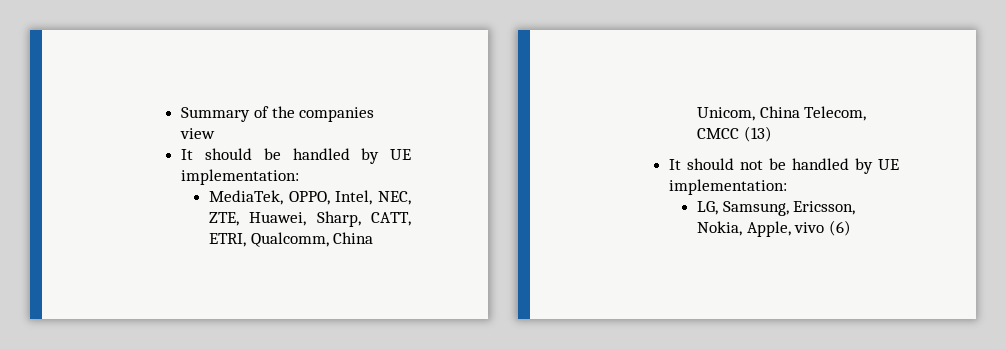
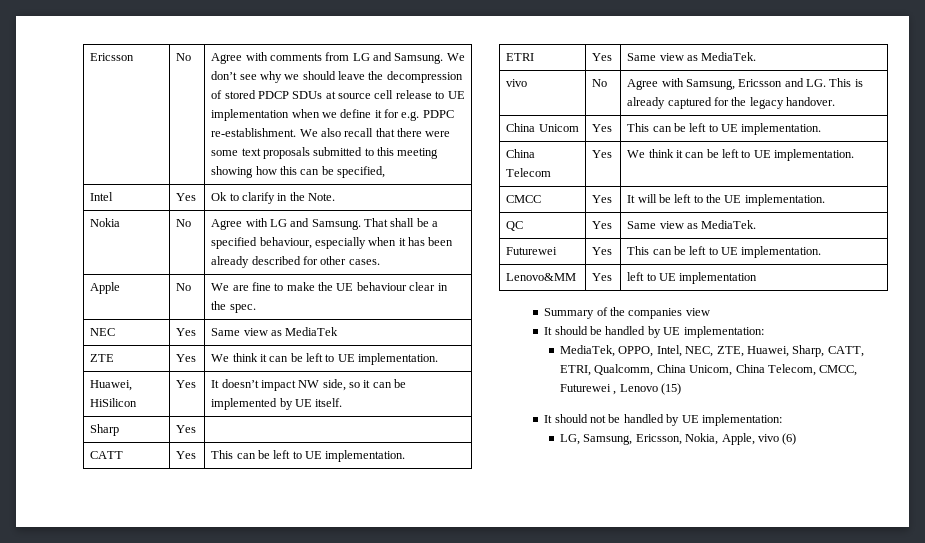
(181, 114) none -> [90,53,135,61] [176,53,192,61] [211,52,465,64] [211,71,463,83] [211,90,465,99] [211,109,454,121] [211,128,451,137] [211,147,439,159] [211,166,386,178] [90,192,114,201] [176,193,197,201] [211,192,336,204] [90,218,121,227] [176,219,192,227] [211,218,439,230] [211,237,454,249] [211,256,380,268] [90,282,121,294] [176,283,192,291] [211,282,448,291] [211,301,256,313] [90,328,116,336] [176,328,197,336] [211,327,339,336] [90,354,115,362] [176,354,197,362] [211,353,439,365] [90,380,133,391] [90,398,138,407] [176,380,197,388] [211,379,407,391] [211,398,343,410] [90,424,120,436] [176,425,197,433] [90,451,124,459] [176,451,197,459] [211,450,406,462] [506,53,535,61] [592,53,613,61] [627,52,757,61] [506,79,528,87] [592,79,608,87] [627,78,863,90] [627,97,836,109] [506,123,579,132] [592,124,613,132] [627,123,822,135] [506,149,536,158] [506,168,552,177] [592,150,613,158] [627,149,855,161] [506,195,542,203] [592,195,613,203] [627,194,825,206] [506,221,524,231] [592,221,613,229] [627,220,757,229] [506,247,558,255] [592,247,613,255] [627,246,822,258] [506,273,577,281] [592,273,613,281] [627,272,758,284] Ericsson | No | Agree with comments from LG and Samsung. We don’t see why we should leave the decompression of stored PDCP SDUs at source cell release to UE implementation when we define it for e.g. PDPC re-establishment. We also recall that there were some text proposals submitted to this meeting showing how this can be specified, // Intel | Yes | Ok to clarify in the Note. // Nokia | No | Agree with LG and Samsung. That shall be a specified behaviour, especially when it has been already described for other cases. // Apple | No | We are fine to make the UE behaviour clear in the spec. // NEC | Yes | Same view as MediaTek // ZTE | Yes | We think it can be left to UE implementation. // Huawei, HiSilicon | Yes | It doesn’t impact NW side, so it can be implemented by UE itself. // Sharp | Yes | // CATT | Yes | This can be left to UE implementation. // ETRI | Yes | Same view as MediaTek. // vivo | No | Agree with Samsung, Ericsson and LG. This is already captured for the legacy handover. // China Unicom | Yes | This can be left to UE implementation. // China Telecom | Yes | We think it can be left to UE implementation. // CMCC | Yes | It will be left to the UE implementation. // QC | Yes | Same view as MediaTek. // Futurewei | Yes | This can be left to UE implementation. // Lenovo&MM | Yes | left to UE implementation //
[697,126,772,142] CMCC (13) -> [819,365,858,376] [560,383,682,395] CMCC, Futurewei , Lenovo (15)

